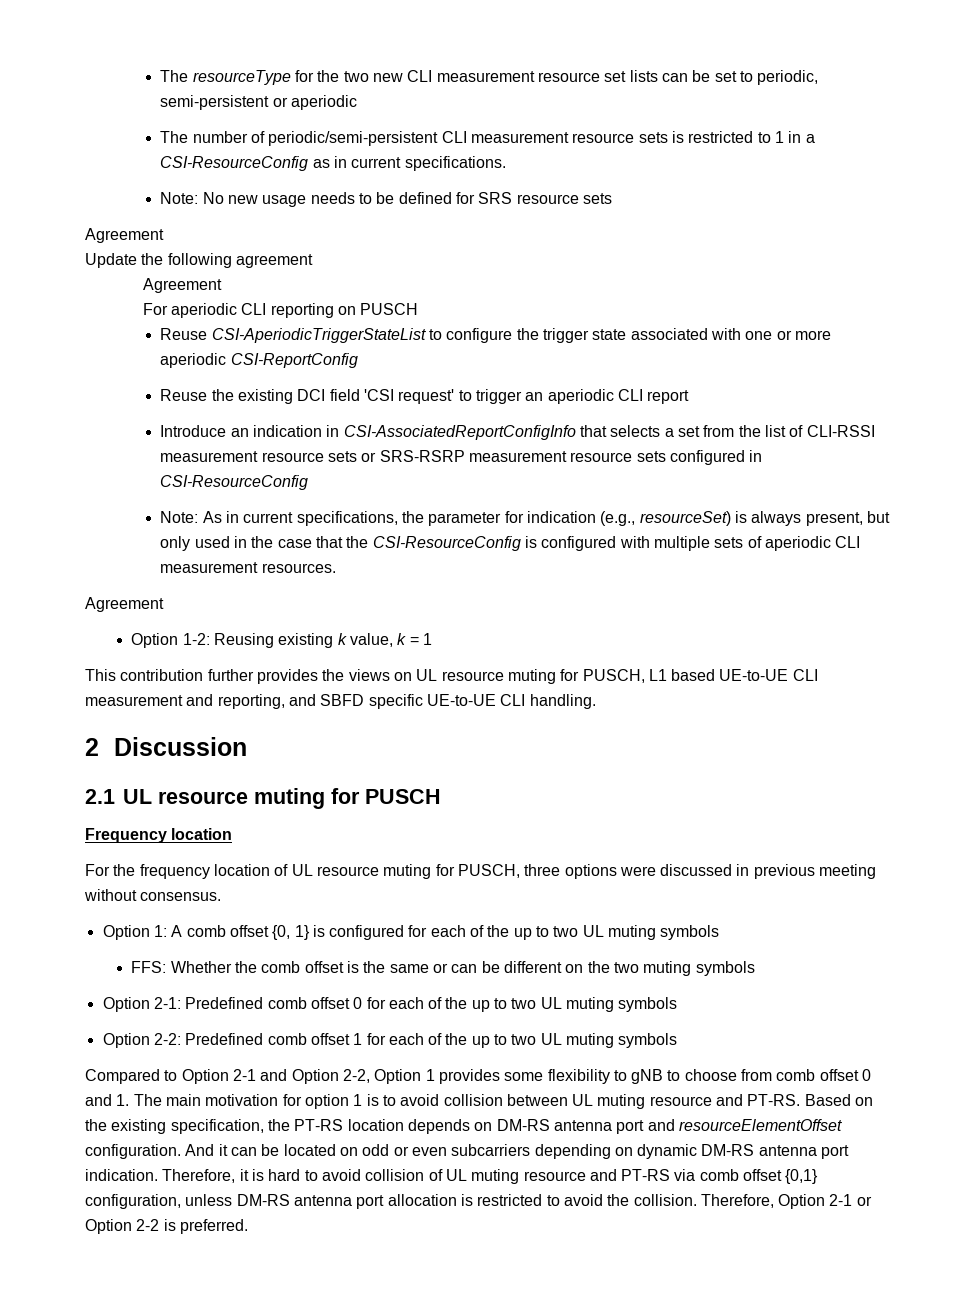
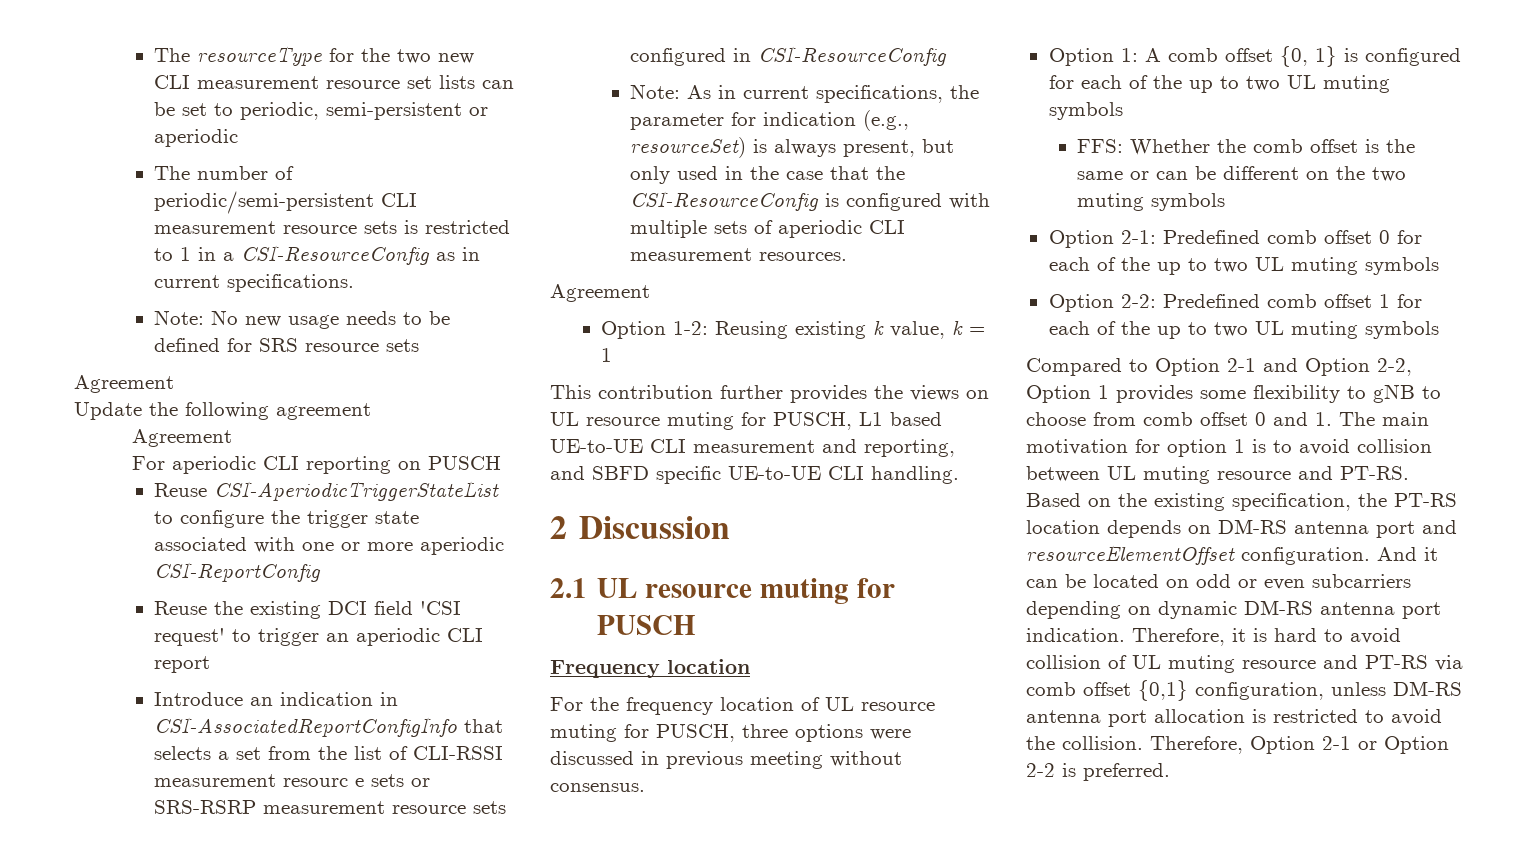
[261,452,324,462] resource -> [283,778,365,787] resourc e

